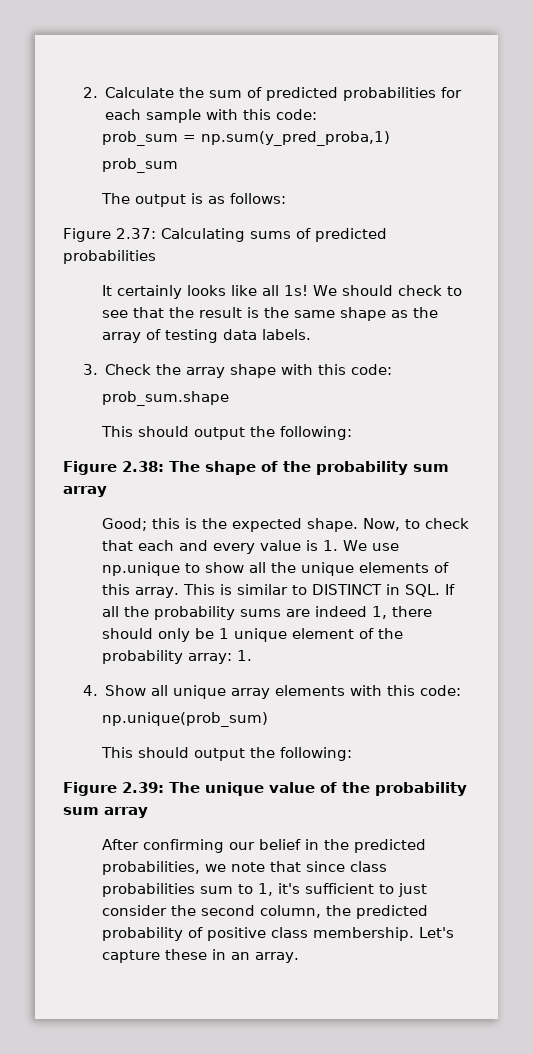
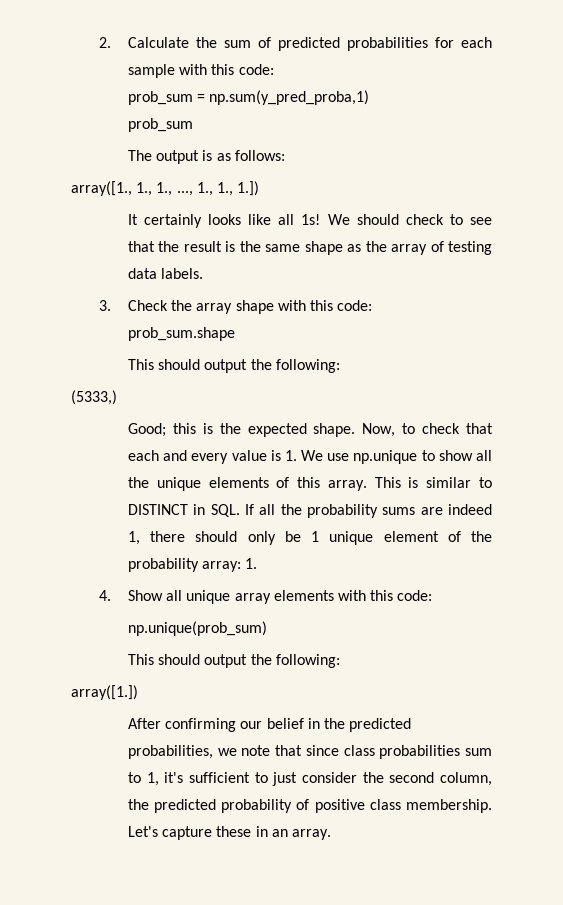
[63,228,387,242] [63,250,156,264] Figure 2.37: Calculating sums of predicted probabilities -> [71,181,260,196] array([1., 1., 1., ..., 1., 1., 1.])
[63,461,449,475] [63,486,107,497] Figure 2.38: The shape of the probability sum array -> [71,390,117,405] (5333,)
[63,782,467,796] [63,807,148,818] Figure 2.39: The unique value of the probability sum array -> [71,685,138,700] array([1.])

